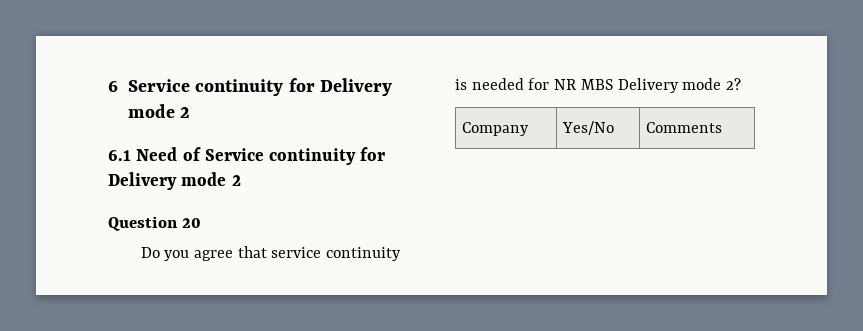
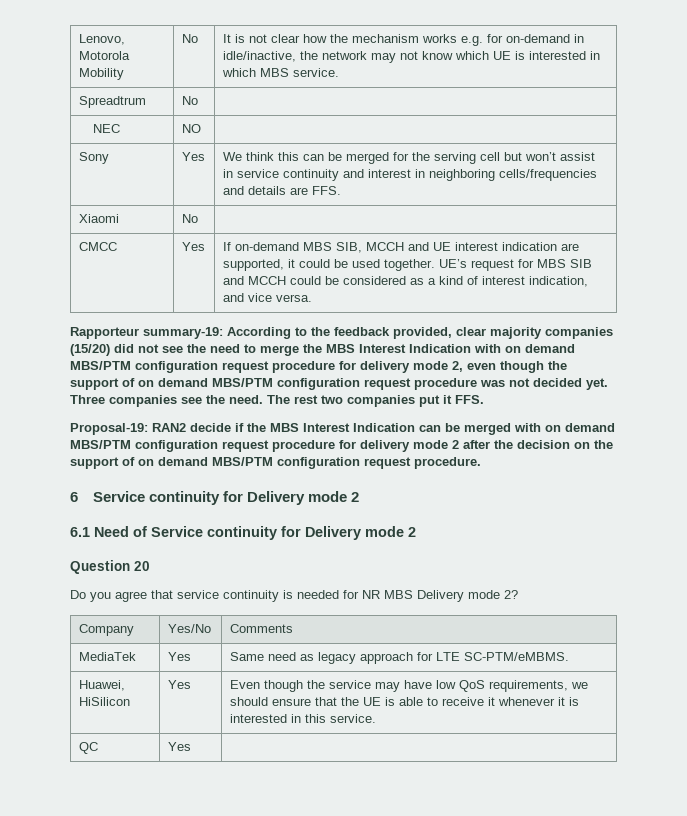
(108, 86) none -> [78,34,125,45] [78,51,130,60] [78,68,124,80] [181,34,198,43] [222,34,584,46] [222,51,600,63] [221,68,339,77] [78,96,146,108] [181,96,198,105] [92,124,120,133] [181,124,201,133] [78,152,109,164] [181,152,205,161] [222,152,595,164] [222,169,597,181] [222,186,341,195] [78,214,119,223] [181,214,198,223] [78,242,117,251] [181,242,205,251] [222,242,579,253] [222,259,592,271] [222,276,588,287] [222,293,312,302] [70,327,613,339] [70,344,575,356] [70,361,567,373] [70,378,608,390] [70,395,484,407] [70,423,615,435] [70,440,613,452] [70,457,481,469] Lenovo, Motorola Mobility | No | It is not clear how the mechanism works e.g. for on-demand in idle/inactive, the network may not know which UE is interested in which MBS service. // Spreadtrum | No | // NEC | NO | // Sony | Yes | We think this can be merged for the serving cell but won’t assist in service continuity and interest in neighboring cells/frequencies and details are FFS. // Xiaomi | No | // CMCC | Yes | If on-demand MBS SIB, MCCH and UE interest indication are supported, it could be used together. UE’s request for MBS SIB and MCCH could be considered as a kind of interest indication, and vice versa. // Rapporteur summary-19: According to the feedback provided, clear majority companies (15/20) did not see the need to merge the MBS Interest Indication with on demand MBS/PTM configuration request procedure for delivery mode 2, even though the support of on demand MBS/PTM configuration request procedure was not decided yet. Three companies see the need. The rest two companies put it FFS. // Proposal-19: RAN2 decide if the MBS Interest Indication can be merged with on demand MBS/PTM configuration request procedure for delivery mode 2 after the decision on the support of on demand MBS/PTM configuration request procedure. //
(723, 127) none -> [78,652,136,661] [167,652,191,661] [229,652,569,664] [78,680,125,691] [78,697,130,706] [167,680,191,689] [229,680,588,692] [229,697,579,706] [229,714,376,723] [78,742,98,754] [167,742,191,751] // MediaTek | Yes | Same need as legacy approach for LTE SC-PTM/eMBMS. // Huawei, HiSilicon | Yes | Even though the service may have low QoS requirements, we should ensure that the UE is able to receive it whenever it is interested in this service. // QC | Yes |

